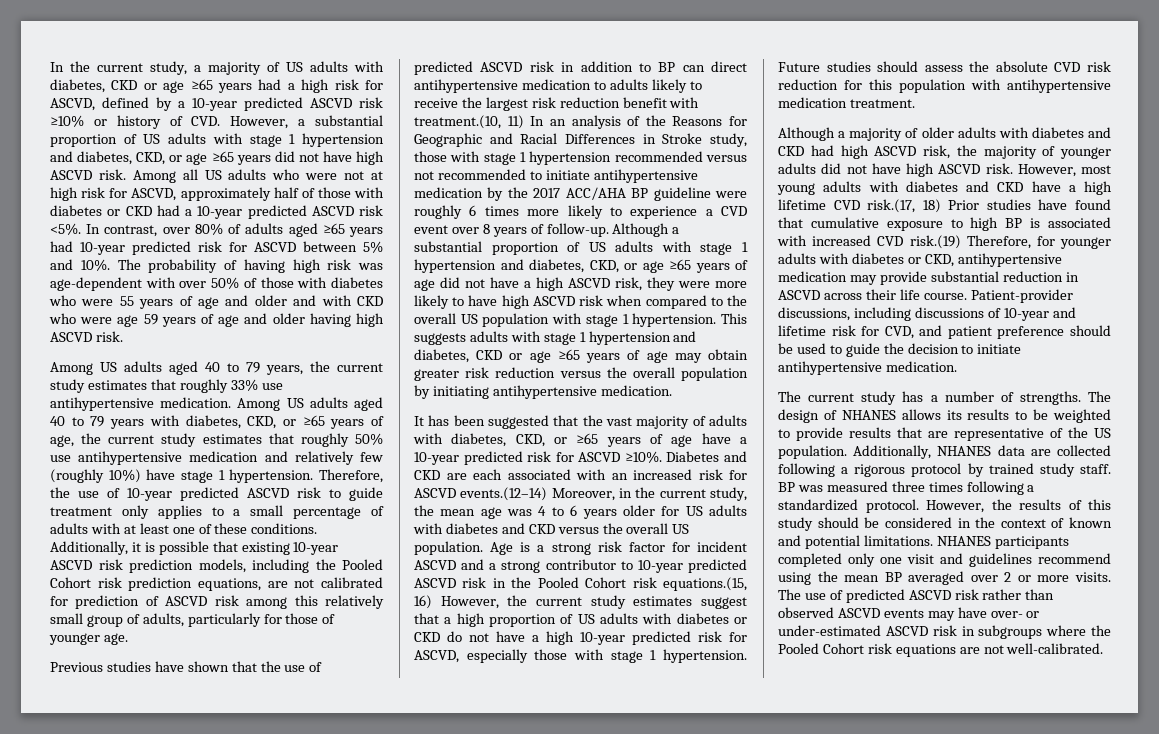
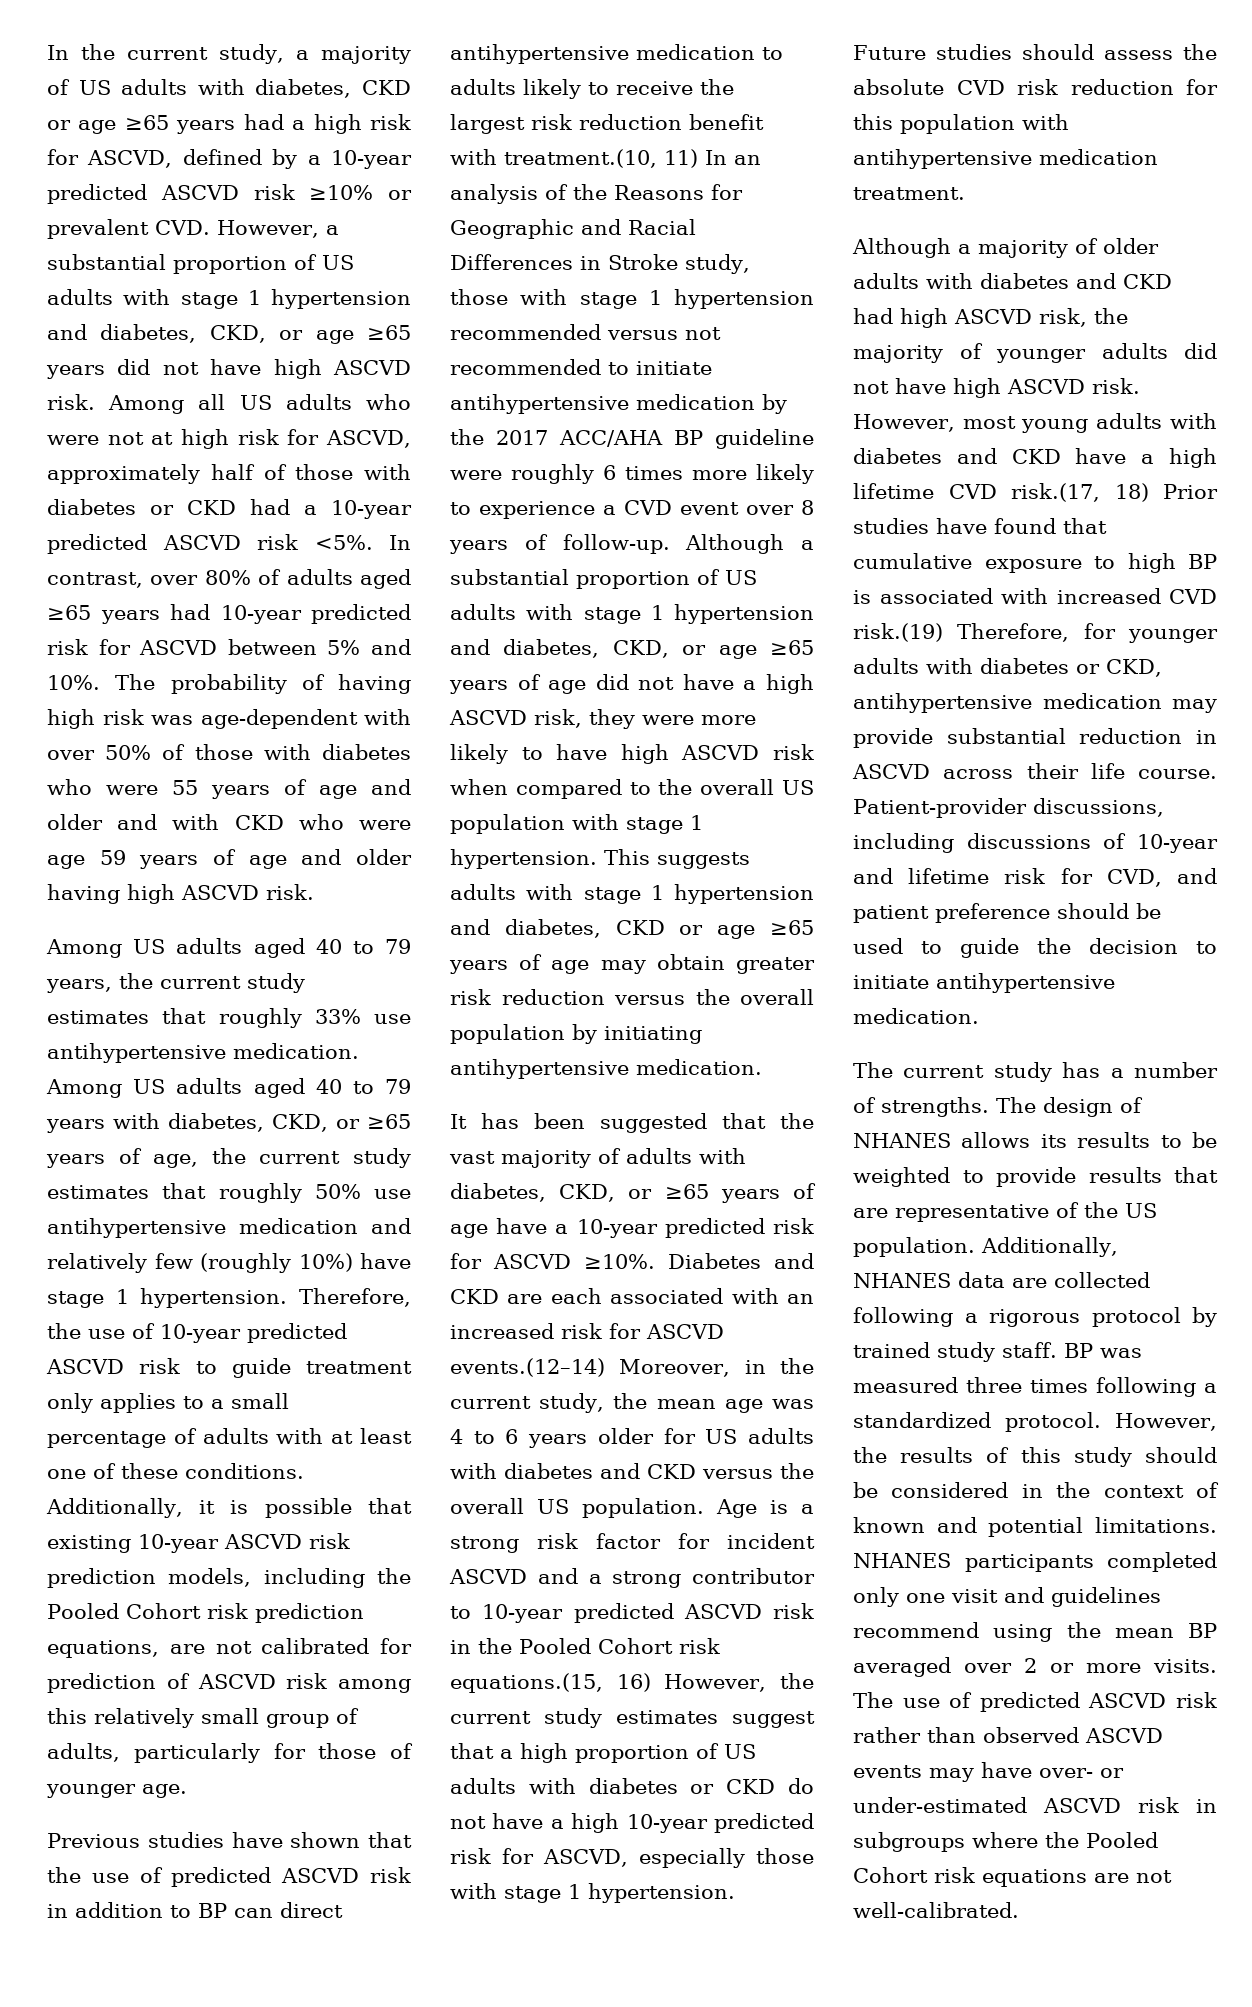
[116,115,183,129] history of -> [47,219,149,239] prevalent

